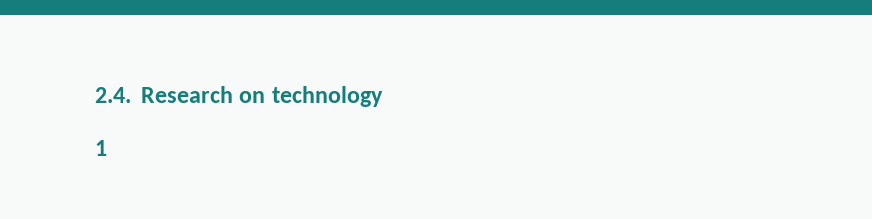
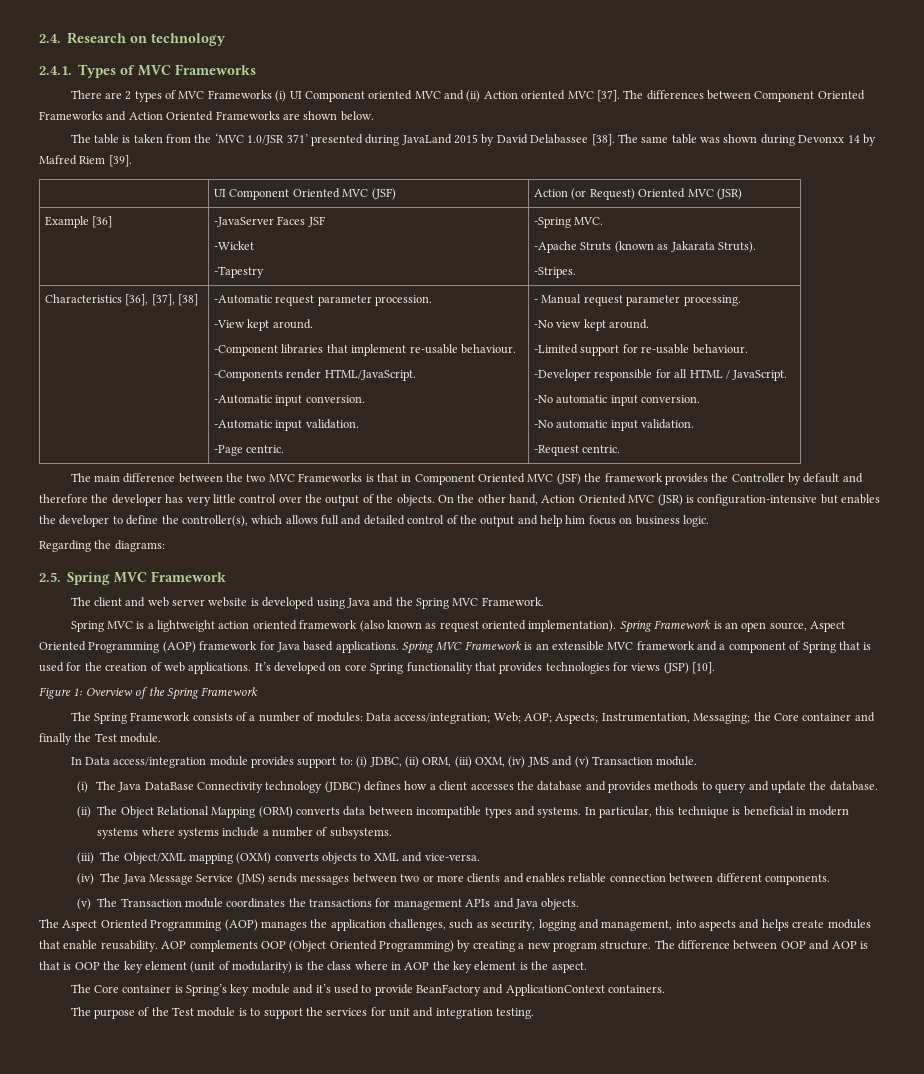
[95,140,107,156] 1 -> [39,64,257,78] [70,90,865,102] [39,111,374,121] [70,133,876,146] [39,155,132,167] [214,188,396,200] [534,188,742,200] [45,216,113,228] [214,216,325,227] [214,241,255,250] [214,266,265,278] [534,217,604,228] [534,241,756,253] [534,267,577,278] [45,294,199,306] [214,295,433,306] [214,319,313,331] [214,344,516,356] [214,369,416,381] [214,395,365,406] [214,419,359,431] [214,445,285,456] [534,294,741,306] [534,319,650,331] [534,344,748,356] [534,369,788,381] [534,395,701,406] [534,419,695,431] [534,445,621,456] [70,473,863,485] [39,494,880,506] [39,515,709,527] [39,540,165,552] [39,571,227,585] [70,597,544,609] [70,620,846,633] [39,641,872,654] [39,662,716,674] [39,687,259,700] [70,712,875,724] [39,733,162,745] [70,756,698,768] [76,781,878,793] [76,806,850,818] [97,827,392,839] [76,852,480,864] [76,873,830,885] [76,898,580,910] [39,919,871,931] [39,940,868,952] [39,961,587,973] [70,984,666,996] [70,1007,535,1019] 2.4.1. Types of MVC Frameworks // There are 2 types of MVC Frameworks (i) UI Component oriented MVC and (ii) Action oriented MVC [37]. The differences between Component Oriented Frameworks and Action Oriented Frameworks are shown below. // The table is taken from the ‘MVC 1.0/JSR 371’ presented during JavaLand 2015 by David Delabassee [38]. The same table was shown during Devonxx 14 by Mafred Riem [39]. // | UI Component Oriented MVC (JSF) | Action (or Request) Oriented MVC (JSR) // Example [36] | -JavaServer Faces JSF // -Wicket // -Tapestry | -Spring MVC. // -Apache Struts (known as Jakarata Struts). // -Stripes. // Characteristics [36], [37], [38] | -Automatic request parameter procession. // -View kept around. // -Component libraries that implement re-usable behaviour. // -Components render HTML/JavaScript. // -Automatic input conversion. // -Automatic input validation. // -Page centric. | - Manual request parameter processing. // -No view kept around. // -Limited support for re-usable behaviour. // -Developer responsible for all HTML / JavaScript. // -No automatic input conversion. // -No automatic input validation. // -Request centric. // The main difference between the two MVC Frameworks is that in Component Oriented MVC (JSF) the framework provides the Controller by default and therefore the developer has very little control over the output of the objects. On the other hand, Action Oriented MVC (JSR) is configuration-intensive but enables the developer to define the controller(s), which allows full and detailed control of the output and help him focus on business logic. // Regarding the diagrams: // 2.5. Spring MVC Framework // The client and web server website is developed using Java and the Spring MVC Framework. // Spring MVC is a lightweight action oriented framework (also known as request oriented implementation). Spring Framework is an open source, Aspect Oriented Programming (AOP) framework for Java based applications. Spring MVC Framework is an extensible MVC framework and a component of Spring that is used for the creation of web applications. It’s developed on core Spring functionality that provides technologies for views (JSP) [10]. // Figure 1: Overview of the Spring Framework // The Spring Framework consists of a number of modules: Data access/integration; Web; AOP; Aspects; Instrumentation, Messaging; the Core container and finally the Test module. // In Data access/integration module provides support to: (i) JDBC, (ii) ORM, (iii) OXM, (iv) JMS and (v) Transaction module. // (i) The Java DataBase Connectivity technology (JDBC) defines how a client accesses the database and provides methods to query and update the database. // (ii) The Object Relational Mapping (ORM) converts data between incompatible types and systems. In particular, this technique is beneficial in modern systems where systems include a number of subsystems. // (iii) The Object/XML mapping (OXM) converts objects to XML and vice-versa. // (iv) The Java Message Service (JMS) sends messages between two or more clients and enables reliable connection between different components. // (v) The Transaction module coordinates the transactions for management APIs and Java objects. // The Aspect Oriented Programming (AOP) manages the application challenges, such as security, logging and management, into aspects and helps create modules that enable reusability. AOP complements OOP (Object Oriented Programming) by creating a new program structure. The difference between OOP and AOP is that is OOP the key element (unit of modularity) is the class where in AOP the key element is the aspect. // The Core container is Spring’s key module and it’s used to provide BeanFactory and ApplicationContext containers. // The purpose of the Test module is to support the services for unit and integration testing.

